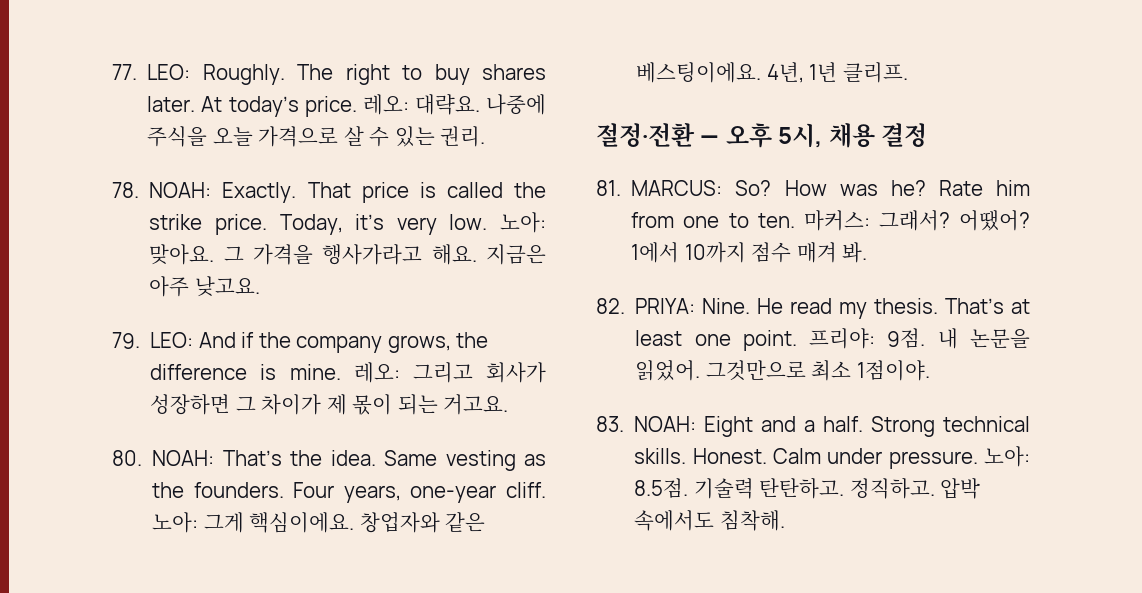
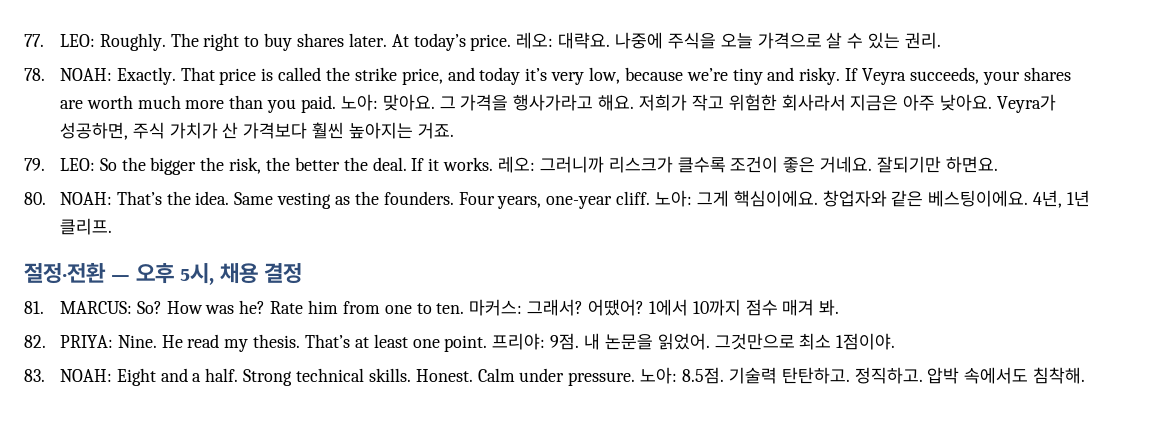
[214,214,488,235] price. Today, it’s very low. -> [401,67,1071,85] [59,95,336,113] price, and today it’s very low, because we’re tiny and risky. If Veyra succeeds, your shares are worth much more than you paid.
[486,244,546,265] [149,276,260,297] [112,332,489,353] [150,362,546,383] [150,394,509,415] 지금은 아주 낮고요. // 79. LEO: And if the company grows, the difference is mine. 레오: 그리고 회사가 성장하면 그 차이가 제 몫이 되는 거고요. -> [638,94,1057,113] [59,122,454,140] [24,156,998,175] 저희가 작고 위험한 회사라서 지금은 아주 낮아요. Veyra가 성공하면, 주식 가치가 산 가격보다 훨씬 높아지는 거죠. // 79. LEO: So the bigger the risk, the better the deal. If it works. 레오: 그러니까 리스크가 클수록 조건이 좋은 거네요. 잘되기만 하면요.

